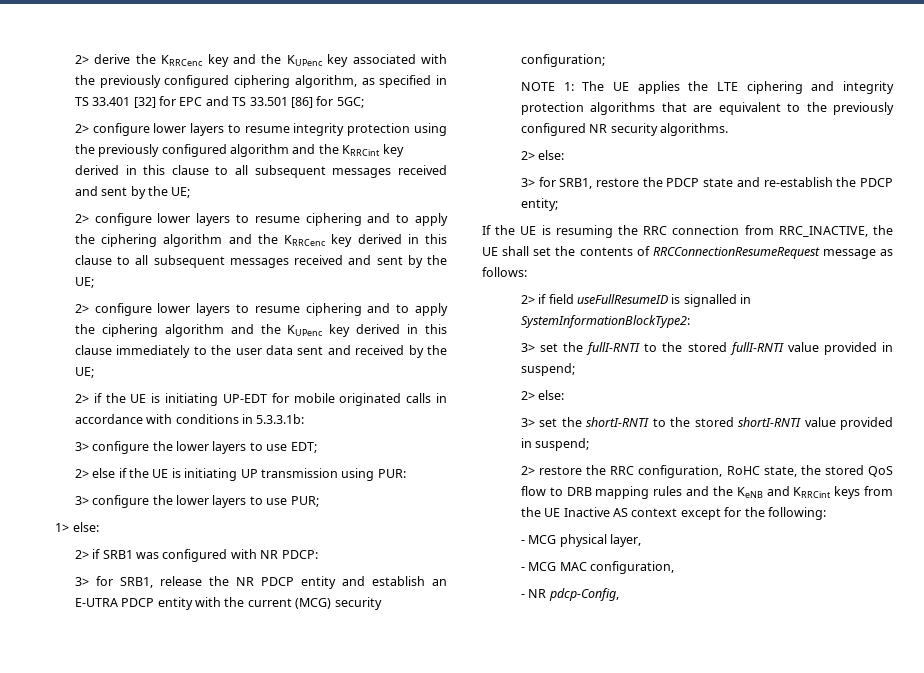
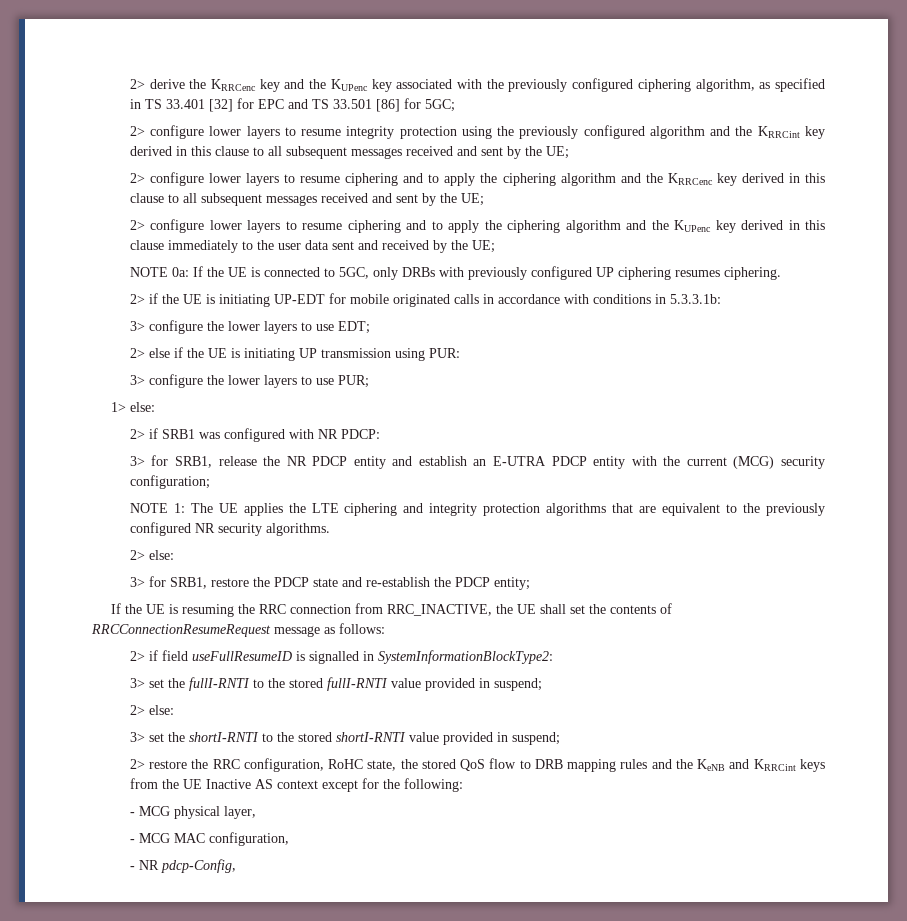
(94, 372) none -> [129,266,781,280] // NOTE 0a: If the UE is connected to 5GC, only DRBs with previously configured UP ciphering resumes ciphering.

